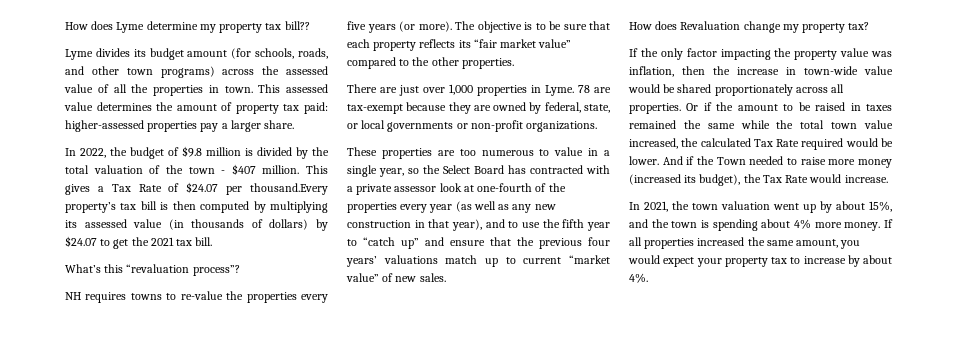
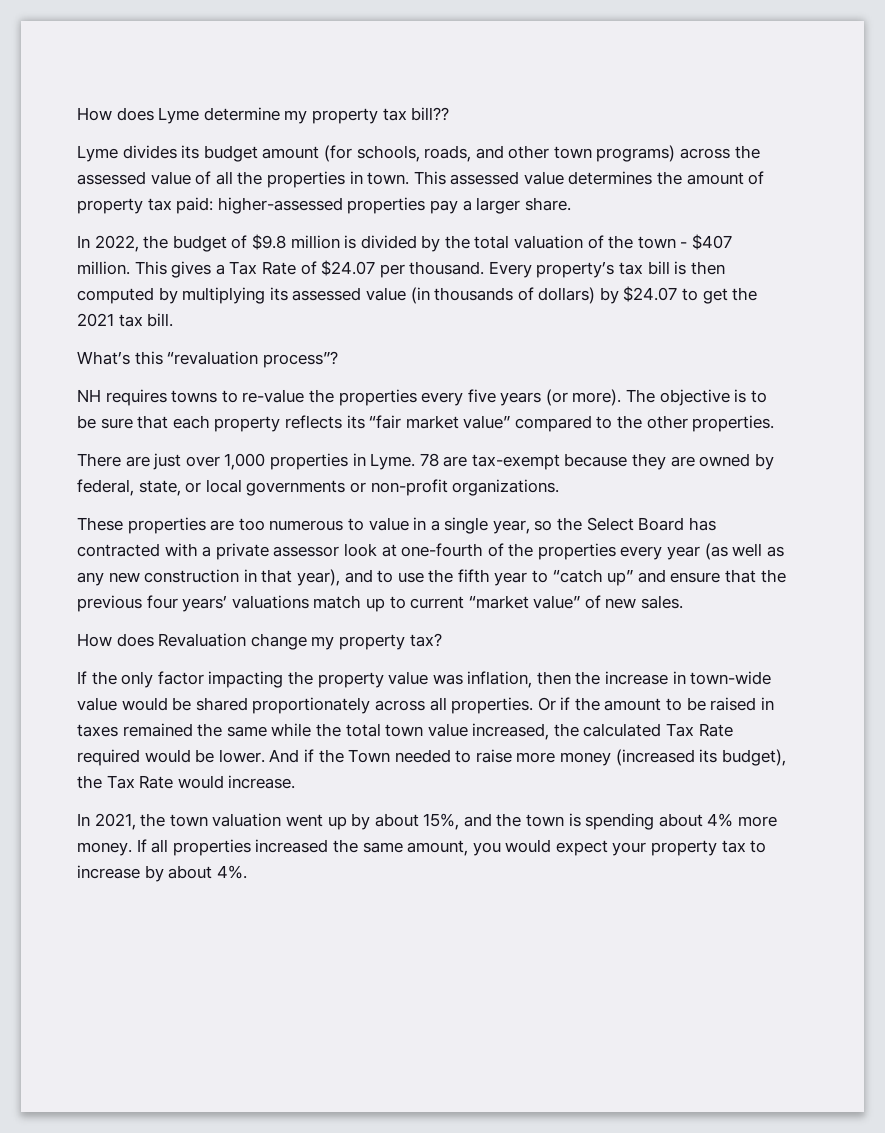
[250,183,328,195] thousand.Every -> [409,261,532,278] thousand. Every

